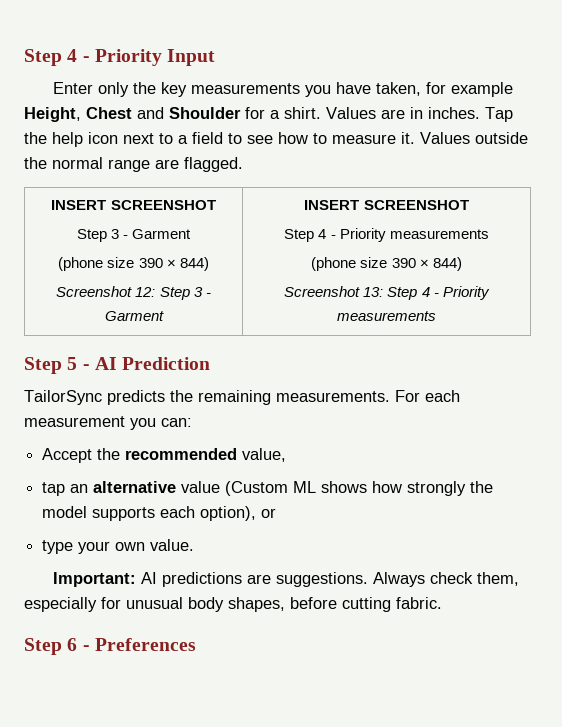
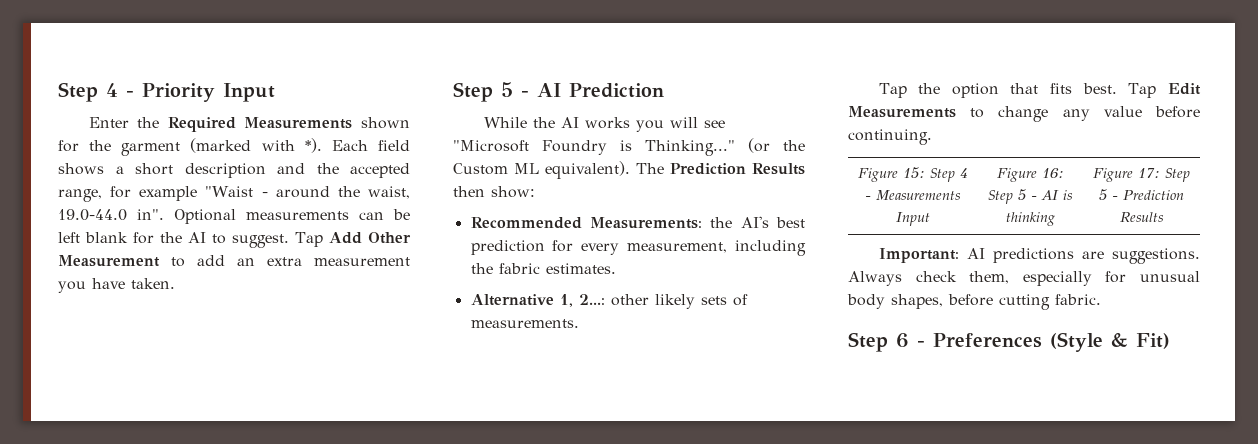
[97,82,513,97] [24,107,513,122] [24,132,528,147] [24,157,243,172] [51,200,216,210] [76,229,192,242] [58,257,209,271] [56,286,211,300] [104,311,164,321] [304,200,469,210] [284,228,489,242] [311,257,462,271] [284,286,490,300] [337,311,436,321] only the key measurements you have taken, for example Height, Chest and Shoulder for a shirt. Values are in inches. Tap the help icon next to a field to see how to measure it. Values outside the normal range are flagged. // INSERT SCREENSHOT // Step 3 - Garment // (phone size 390 × 844) // Screenshot 12: Step 3 - Garment | INSERT SCREENSHOT // Step 4 - Priority measurements // (phone size 390 × 844) // Screenshot 13: Step 4 - Priority measurements -> [137,117,410,132] [58,138,410,156] [58,163,410,178] [58,186,410,202] [58,209,410,224] [58,232,411,248] [58,255,410,267] [58,278,175,293] the Required Measurements shown for the garment (marked with *). Each field shows a short description and the accepted range, for example "Waist - around the waist, 19.0-44.0 in". Optional measurements can be left blank for the AI to suggest. Tap Add Other Measurement to add an extra measurement you have taken.
[24,390,460,405] [24,416,192,430] [42,448,287,463] [42,481,494,496] [42,506,277,521] [42,539,195,554] TailorSync predicts the remaining measurements. For each measurement you can: // Accept the recommended value, // tap an alternative value (Custom ML shows how strongly the model supports each option), or // type your own value. -> [483,117,725,132] [453,138,805,156] [453,161,805,179] [453,186,535,198] [470,216,805,229] [470,240,806,256] [470,263,616,274] [470,294,748,309] [470,319,579,328] [878,83,1201,98] [848,106,1200,122] [848,129,932,145] [857,167,968,182] [865,190,962,200] [895,212,930,226] [996,168,1064,182] [988,189,1073,204] [1005,212,1055,226] [1093,168,1190,182] [1099,189,1184,201] [1120,212,1164,223] While the AI works you will see "Microsoft Foundry is Thinking..." (or the Custom ML equivalent). The Prediction Results then show: // Recommended Measurements: the AI's best prediction for every measurement, including the fabric estimates. // Alternative 1, 2...: other likely sets of measurements. // Tap the option that fits best. Tap Edit Measurements to change any value before continuing. // Figure 15: Step 4 - Measurements Input | Figure 16: Step 5 - AI is thinking | Figure 17: Step 5 - Prediction Results
(196, 644) none -> [1050,332,1170,352] (Style & Fit)

